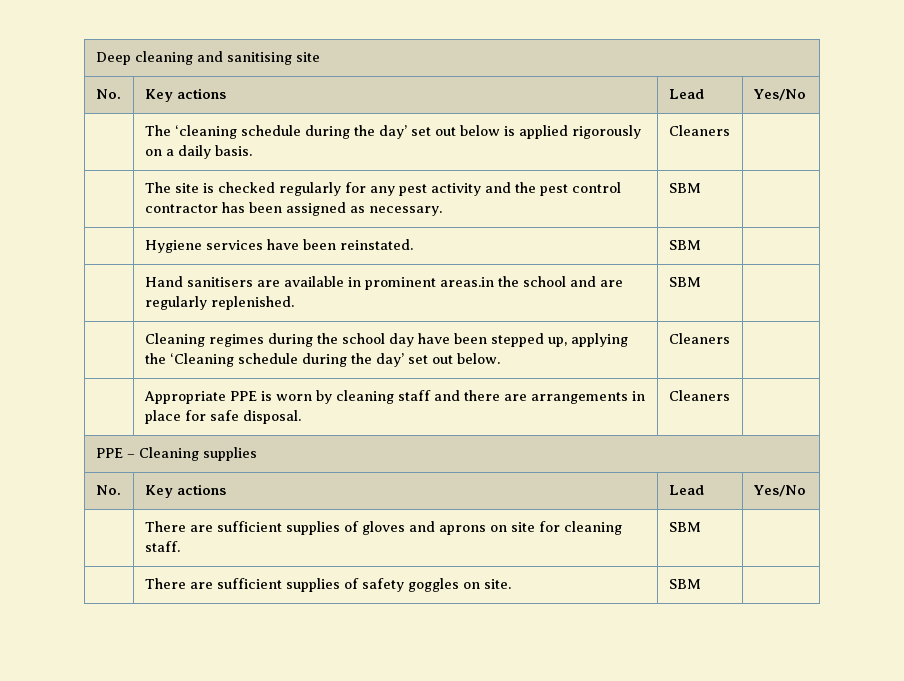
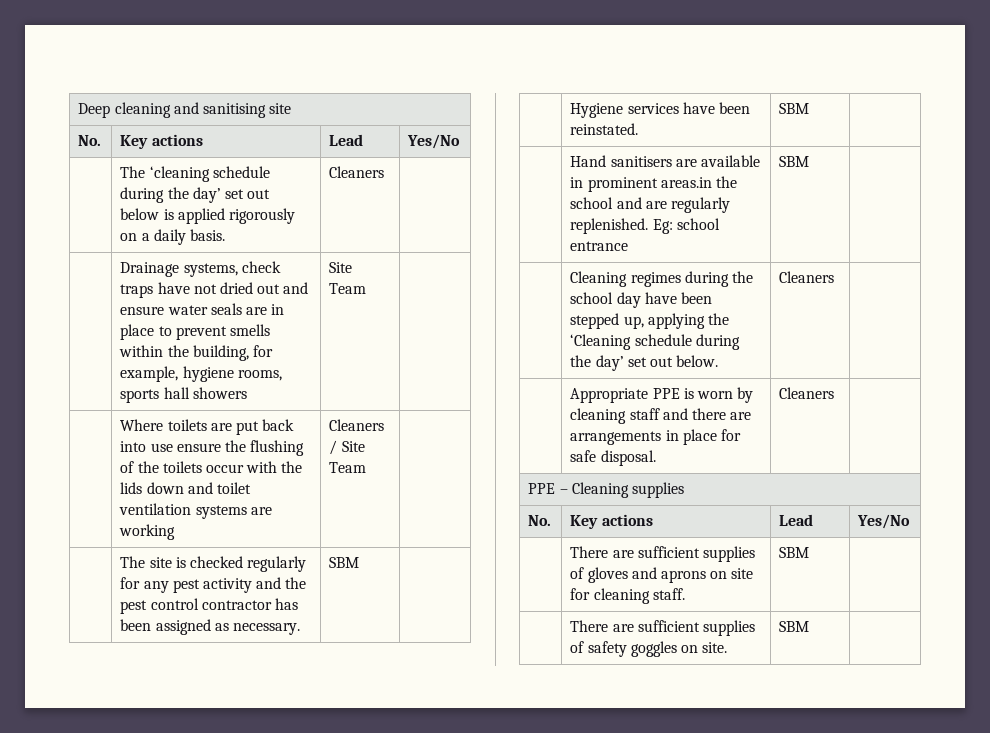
(730, 130) none -> [120,261,281,277] [120,282,309,298] [120,303,285,315] [120,324,270,340] [119,345,273,361] [120,366,282,382] [120,387,247,403] [329,262,353,273] [329,283,367,294] [120,419,295,435] [120,440,305,456] [120,461,303,473] [120,482,251,494] [119,503,272,519] [119,524,176,540] [329,419,385,431] [329,440,365,455] [329,462,367,473] // | Drainage systems, check traps have not dried out and ensure water seals are in place to prevent smells within the building, for example, hygiene rooms, sports hall showers | Site Team | // | Where toilets are put back into use ensure the flushing of the toilets occur with the lids down and toilet ventilation systems are working | Cleaners / Site Team |
(294, 303) none -> [652,218,720,234] [570,241,629,251] Eg: school entrance

